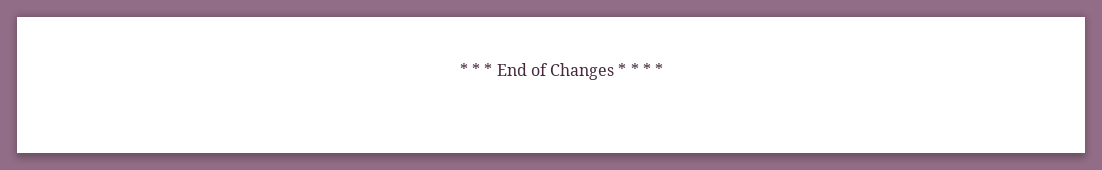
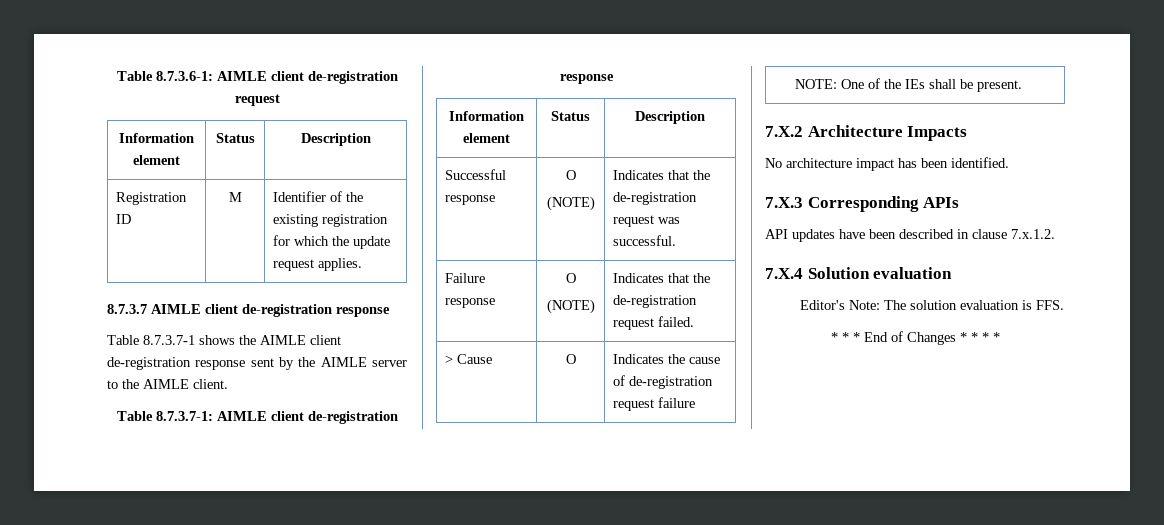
(459, 69) none -> [116,71,398,84] [234,94,280,106] [119,133,194,143] [133,155,180,165] [215,133,255,143] [300,133,371,146] [116,192,188,205] [116,214,132,224] [228,192,242,202] [273,191,364,202] [273,214,389,227] [273,235,391,249] [273,258,363,271] [107,304,390,317] [107,335,341,345] [107,357,407,370] [107,379,228,389] [116,411,398,424] [559,74,614,84] [449,111,524,121] [463,133,510,143] [551,111,590,121] [635,111,705,124] [445,169,507,180] [445,195,496,205] [565,170,576,180] [546,196,595,211] [613,170,711,180] [613,192,698,205] [613,215,681,227] [613,235,677,246] [445,273,486,283] [445,298,496,308] [565,273,576,283] [546,299,595,314] [613,273,711,283] [613,295,698,308] [613,316,695,330] [445,354,493,364] [565,354,576,364] [613,354,721,364] [613,375,714,389] [613,397,696,411] [795,78,1023,92] [765,125,968,141] [765,157,1009,171] [765,196,960,212] [765,229,1055,242] [765,267,953,279] [799,300,1064,310] Table 8.7.3.6-1: AIMLE client de-registration request // Information element | Status | Description // Registration ID | M | Identifier of the existing registration for which the update request applies. // 8.7.3.7 AIMLE client de-registration response // Table 8.7.3.7-1 shows the AIMLE client de-registration response sent by the AIMLE server to the AIMLE client. // Table 8.7.3.7-1: AIMLE client de-registration response // Information element | Status | Description // Successful response | O // (NOTE) | Indicates that the de-registration request was successful. // Failure response | O // (NOTE) | Indicates that the de-registration request failed. // > Cause | O | Indicates the cause of de-registration request failure // NOTE: One of the IEs shall be present. // 7.X.2 Architecture Impacts // No architecture impact has been identified. // 7.X.3 Corresponding APIs // API updates have been described in clause 7.x.1.2. // 7.X.4 Solution evaluation // Editor's Note: The solution evaluation is FFS. //

